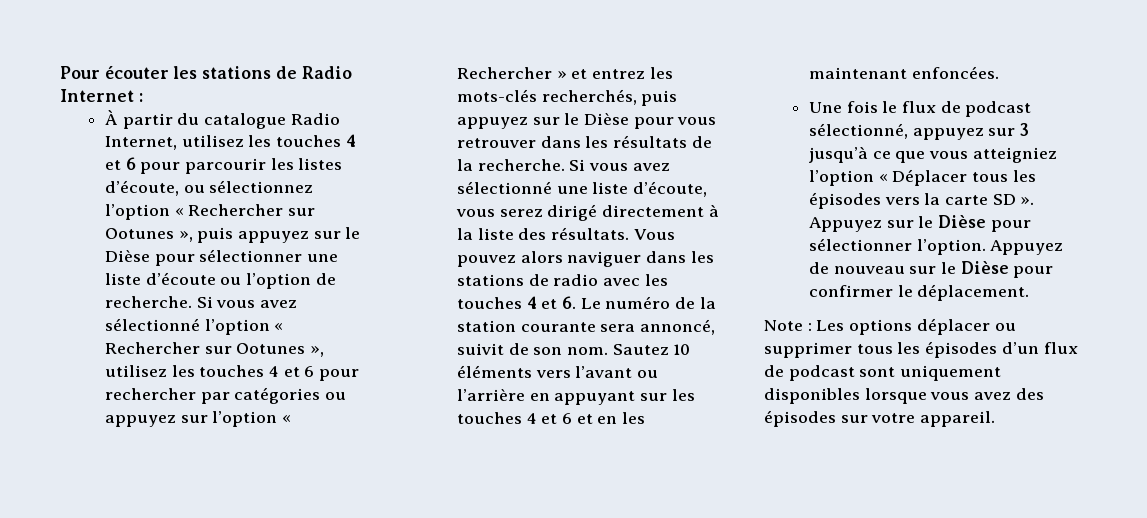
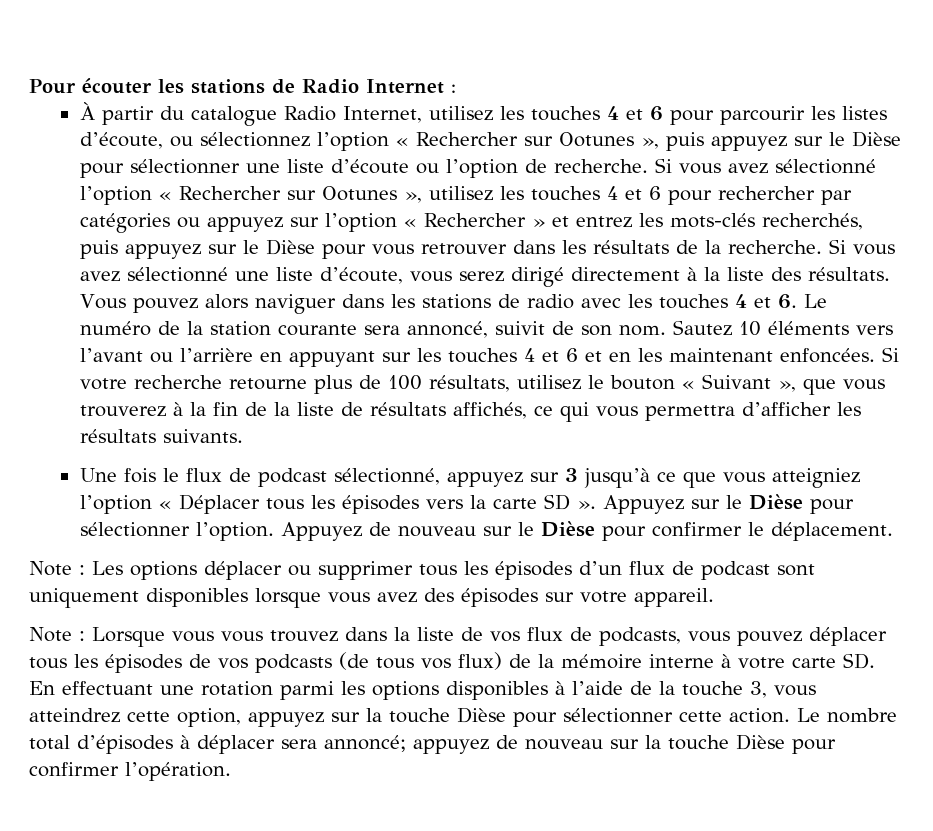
(999, 72) none -> [881,347,899,362] [79,374,885,395] [79,402,861,422] [79,429,243,443] Si votre recherche retourne plus de 100 résultats, utilisez le bouton « Suivant », que vous trouverez à la fin de la liste de résultats affichés, ce qui vous permettra d’afficher les résultats suivants.
(996, 419) none -> [29,627,887,647] [29,652,875,673] [29,681,816,700] [29,707,897,727] [29,734,836,754] [29,762,231,781] // Note : Lorsque vous vous trouvez dans la liste de vos flux de podcasts, vous pouvez déplacer tous les épisodes de vos podcasts (de tous vos flux) de la mémoire interne à votre carte SD. En effectuant une rotation parmi les options disponibles à l’aide de la touche 3, vous atteindrez cette option, appuyez sur la touche Dièse pour sélectionner cette action. Le nombre total d’épisodes à déplacer sera annoncé; appuyez de nouveau sur la touche Dièse pour confirmer l’opération.

